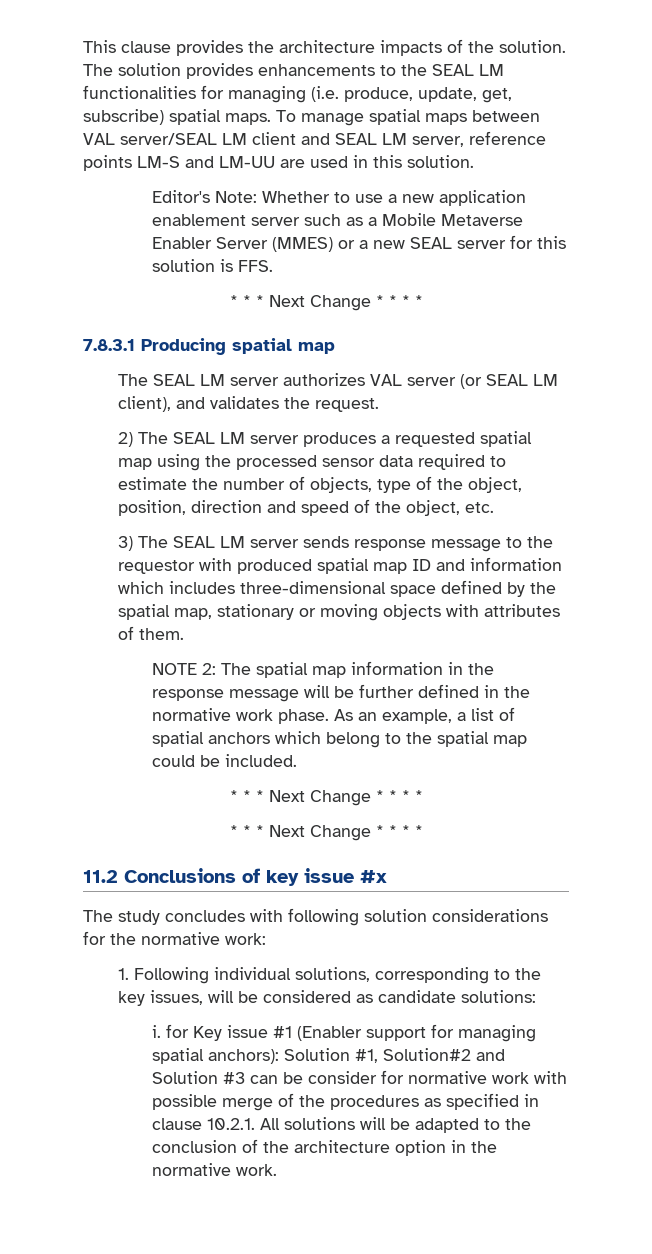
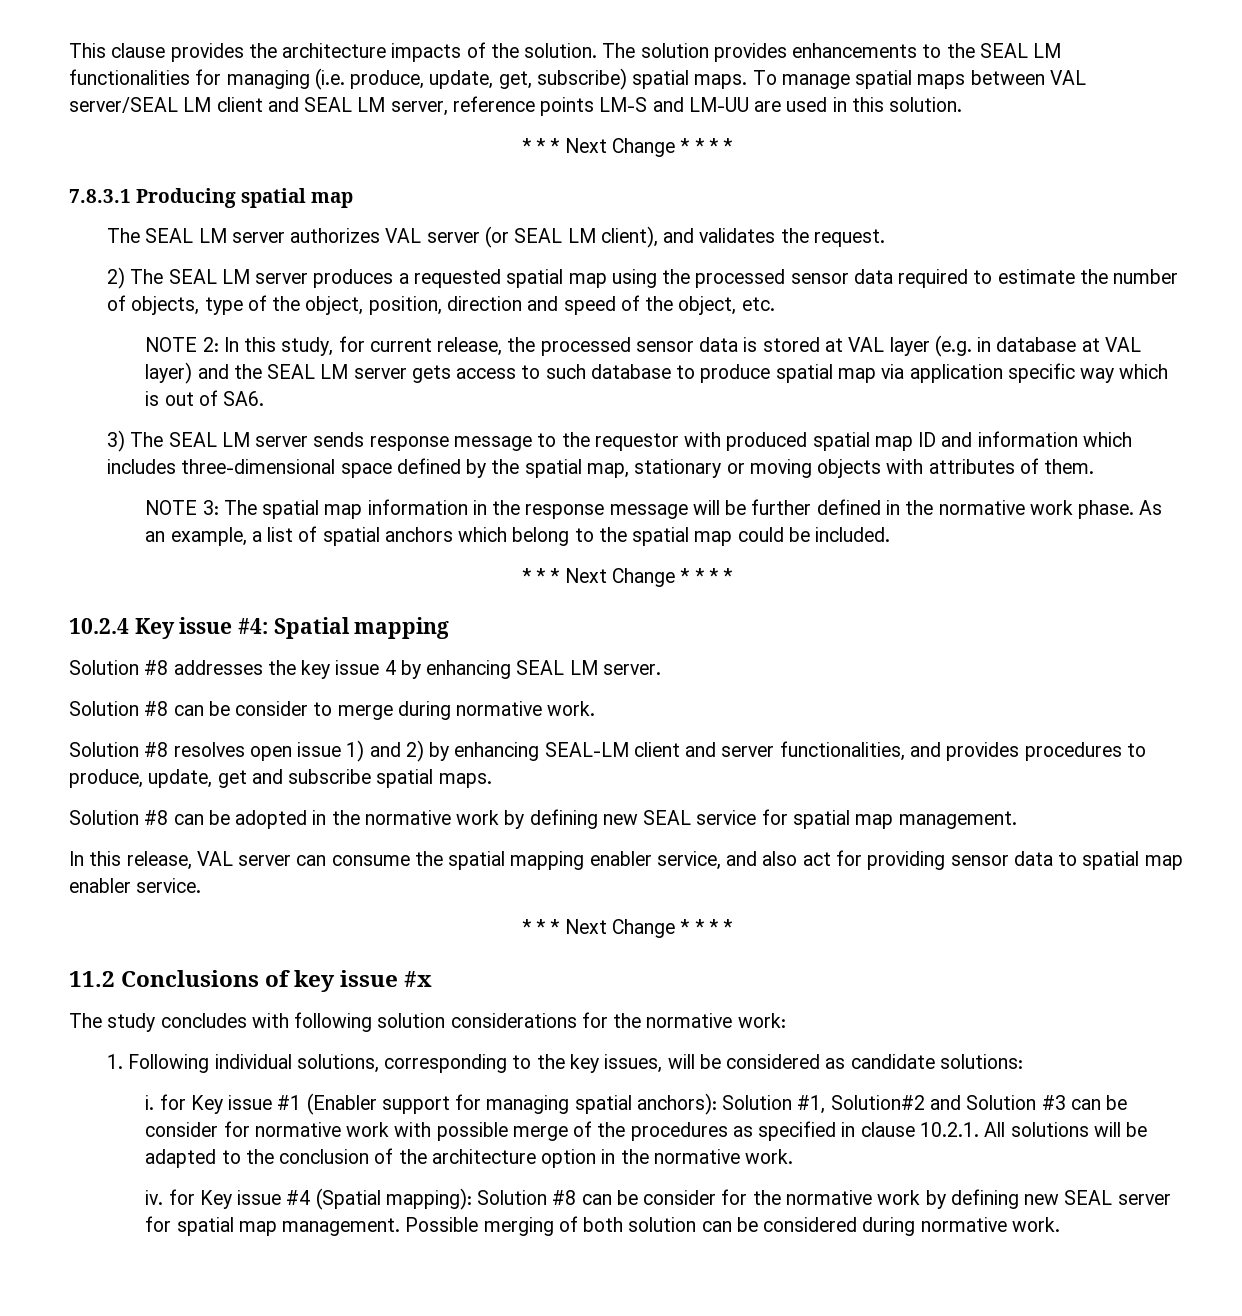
[152,190,527,206] [152,213,524,226] [152,235,567,252] [152,259,274,272] // Editor's Note: Whether to use a new application enablement server such as a Mobile Metaverse Enabler Server (MMES) or a new SEAL server for this solution is FFS. -> (963, 104) none
(494, 507) none -> [145,335,1141,357] [145,362,1169,384] [145,390,265,406] // NOTE 2: In this study, for current release, the processed sensor data is stored at VAL layer (e.g. in database at VAL layer) and the SEAL LM server gets access to such database to produce spatial map via application specific way which is out of SA6.
[202,663,217,675] 2: -> [202,500,219,515] 3:
(423, 796) none -> [69,617,450,639] [69,660,661,679] [69,701,596,720] [69,740,1146,762] [69,769,492,788] [69,809,1017,829] [69,850,1183,870] [69,878,202,893] // 10.2.4 Key issue #4: Spatial mapping // Solution #8 addresses the key issue 4 by enhancing SEAL LM server. // Solution #8 can be consider to merge during normative work. // Solution #8 resolves open issue 1) and 2) by enhancing SEAL-LM client and server functionalities, and provides procedures to produce, update, get and subscribe spatial maps. // Solution #8 can be adopted in the normative work by defining new SEAL service for spatial map management. // In this release, VAL server can consume the spatial mapping enabler service, and also act for providing sensor data to spatial map enabler service.
(278, 1170) none -> [145,1188,1171,1210] [145,1216,1060,1236] // iv. for Key issue #4 (Spatial mapping): Solution #8 can be consider for the normative work by defining new SEAL server for spatial map management. Possible merging of both solution can be considered during normative work.

